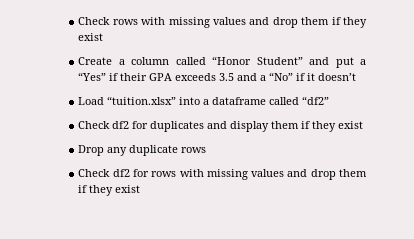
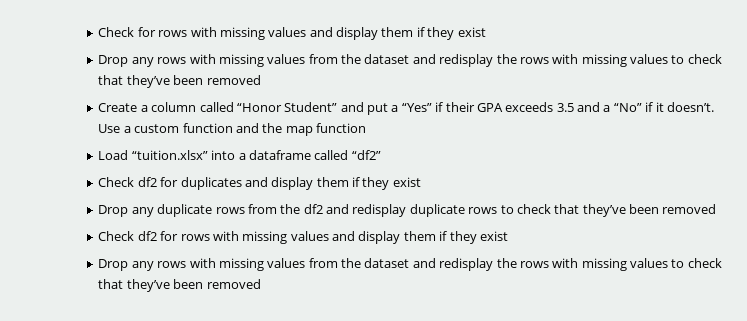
[78,17,368,28] [78,33,104,41] Check rows with missing values and drop them if they exist -> [98,27,486,40] [98,54,722,67] [98,75,261,88] Check for rows with missing values and display them if they exist // Drop any rows with missing values from the dataset and redisplay the rows with missing values to check that they’ve been removed
[318,73,357,81] doesn’t -> [666,102,714,112] [98,123,367,136] doesn’t. Use a custom function and the map function
(207, 150) none -> [247,204,717,217] from the df2 and redisplay duplicate rows to check that they’ve been removed
[310,169,367,180] [78,185,141,196] drop them if they exist -> [358,231,508,244] [98,258,722,271] [98,279,261,292] display them if they exist // Drop any rows with missing values from the dataset and redisplay the rows with missing values to check that they’ve been removed

